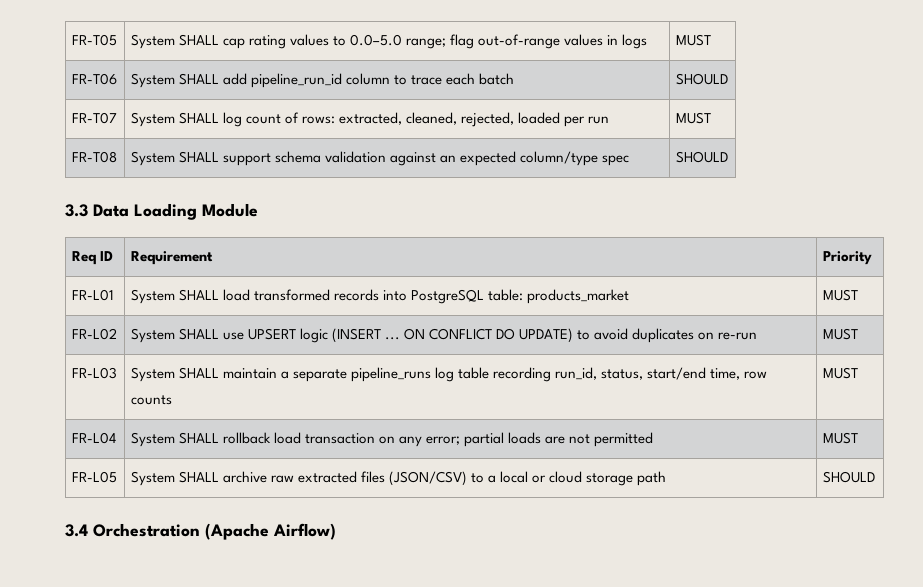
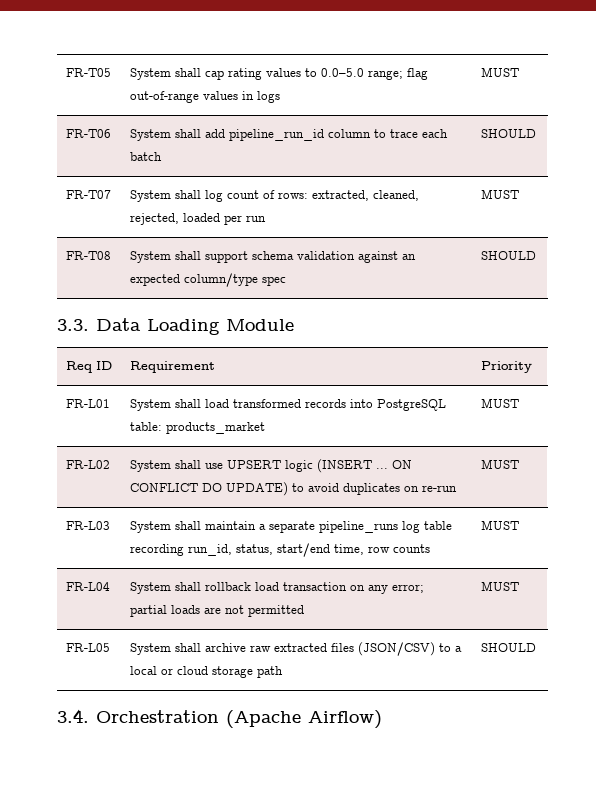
[178,34,219,46] SHALL -> [175,68,202,77] shall
[178,73,219,85] SHALL -> [175,129,202,138] shall
[178,112,219,124] SHALL -> [175,190,202,199] shall
[178,151,219,163] SHALL -> [175,251,202,260] shall
[65,204,88,217] 3.3 -> [57,319,89,331] 3.3.
[178,289,219,301] SHALL -> [175,399,202,408] shall
[178,328,219,340] SHALL -> [175,460,202,469] shall
[178,367,219,379] SHALL -> [175,521,202,530] shall
[178,432,219,444] SHALL -> [175,582,202,591] shall
[178,471,219,483] SHALL -> [175,643,202,652] shall
[65,524,88,537] 3.4 -> [57,709,89,723] 3.4.

